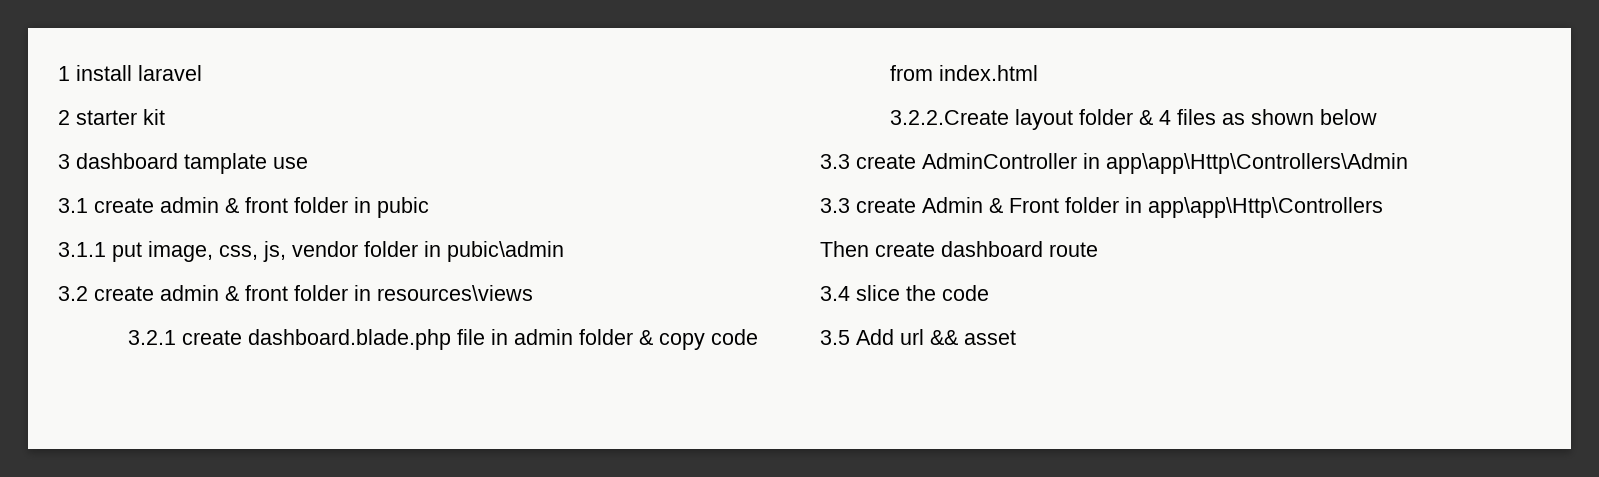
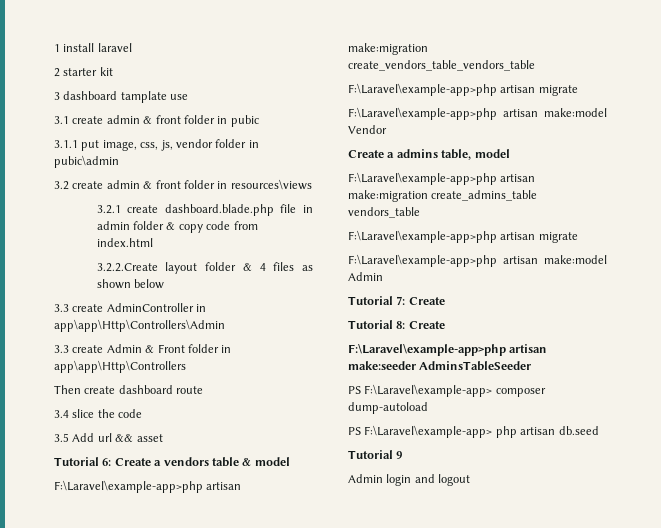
(1016, 337) none -> [54,457,290,467] [54,480,242,493] [348,43,428,55] [348,60,535,71] [348,83,578,96] [348,107,607,120] [348,125,387,134] [348,149,510,160] [348,172,536,185] [348,190,538,202] [348,207,420,218] [348,230,578,243] [348,254,607,267] [348,272,383,281] [348,296,445,305] [348,320,445,329] [348,344,548,356] [348,361,532,371] [348,384,546,397] [348,402,428,414] [348,425,599,438] [348,450,403,459] [348,474,471,486] // Tutorial 6: Create a vendors table & model // F:\Laravel\example-app>php artisan make:migration create_vendors_table_vendors_table // F:\Laravel\example-app>php artisan migrate // F:\Laravel\example-app>php artisan make:model Vendor // Create a admins table, model // F:\Laravel\example-app>php artisan make:migration create_admins_table vendors_table // F:\Laravel\example-app>php artisan migrate // F:\Laravel\example-app>php artisan make:model Admin // Tutorial 7: Create // Tutorial 8: Create // F:\Laravel\example-app>php artisan make:seeder AdminsTableSeeder // PS F:\Laravel\example-app> composer dump-autoload // PS F:\Laravel\example-app> php artisan db.seed // Tutorial 9 // Admin login and logout

